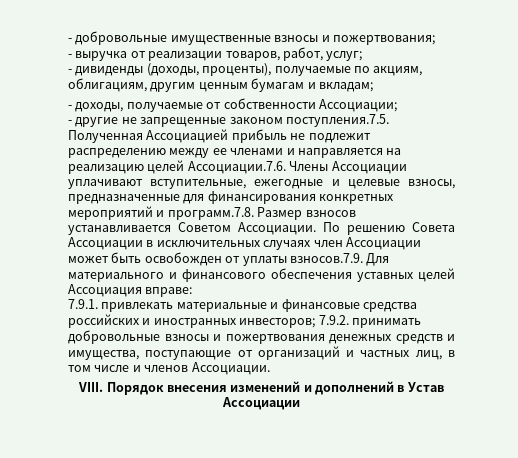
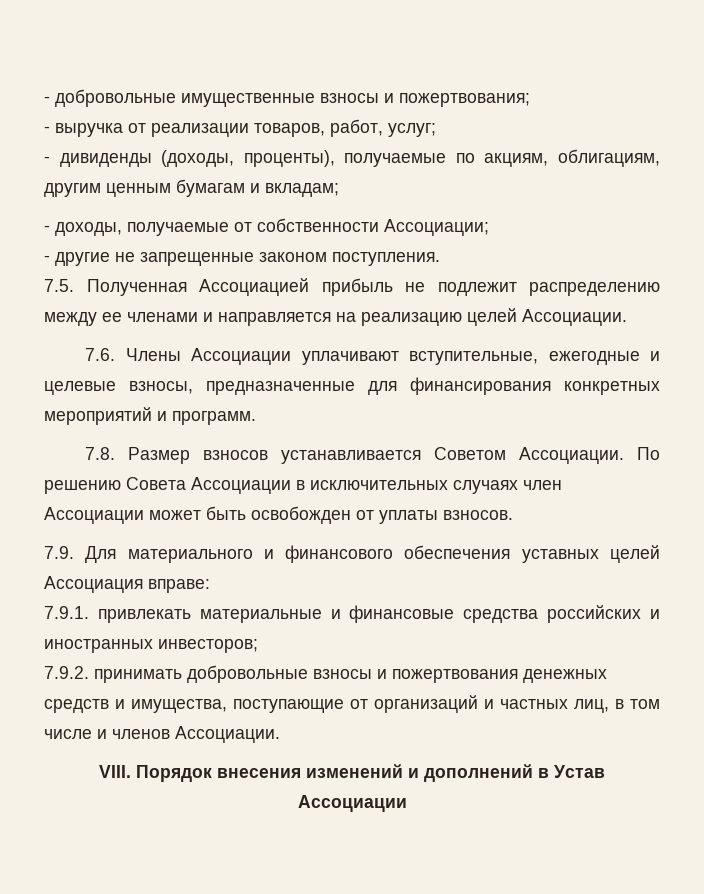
[285,114,389,127] поступления.7.5. -> [332,252,440,266] [44,279,74,292] поступления. // 7.5.
[187,161,286,174] Ассоциации.7.6. -> [522,309,627,326] [85,348,116,361] Ассоциации. // 7.6.
[167,207,254,220] программ.7.8. -> [172,411,256,425] [85,447,116,460] программ. // 7.8.
[289,253,363,263] взносов.7.9. -> [443,510,513,520] [44,546,74,559] взносов. // 7.9.
(316, 323) none -> (258, 646) //

